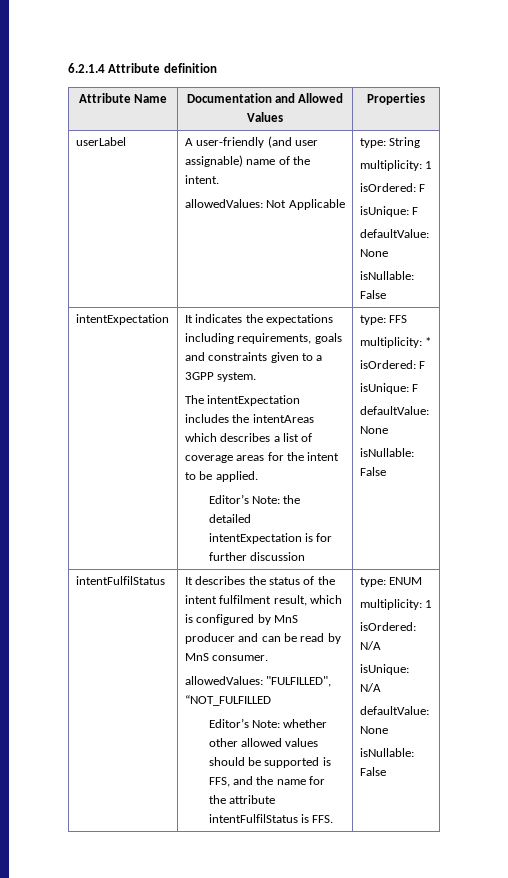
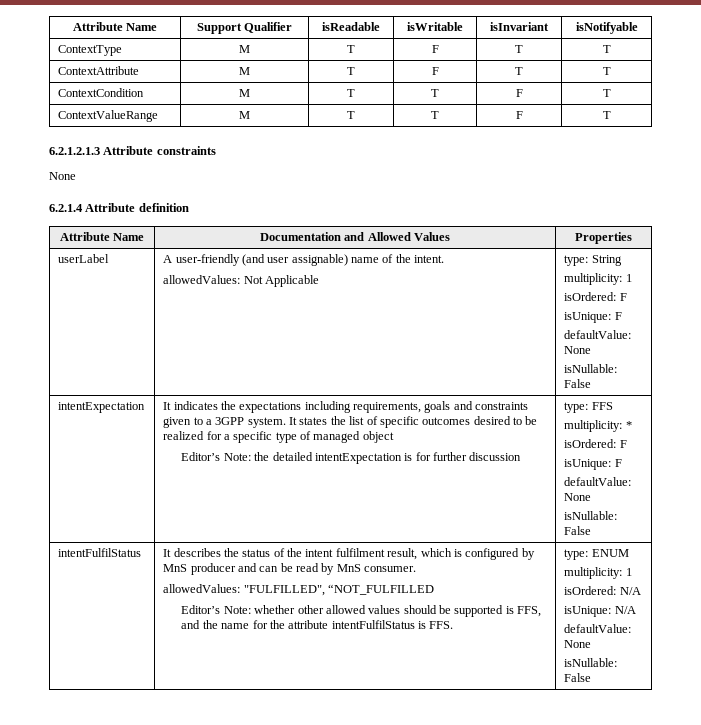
(68, 68) none -> [72,22,158,31] [196,22,293,34] [322,22,380,31] [407,22,463,31] [490,22,549,31] [575,22,638,34] [58,45,123,56] [239,45,250,53] [347,45,355,53] [431,45,439,53] [515,45,523,53] [602,45,611,53] [58,66,140,75] [239,67,250,75] [347,67,355,75] [431,67,439,75] [515,67,523,75] [602,67,611,75] [58,88,145,97] [239,89,250,97] [347,89,355,97] [431,89,439,97] [515,89,523,97] [602,89,611,97] [58,110,159,122] [239,111,250,119] [347,111,355,119] [431,111,439,119] [515,111,523,119] [602,111,611,119] [49,146,216,155] [49,172,76,180] Attribute Name | Support Qualifier | isReadable | isWritable | isInvariant | isNotifyable // ContextType | M | T | F | T | T // ContextAttribute | M | T | F | T | T // ContextCondition | M | T | T | F | T // ContextValueRange | M | T | T | F | T // 6.2.1.2.1.3 Attribute constraints // None //
[184,395,301,406] [184,414,314,423] [184,433,313,442] [184,452,340,463] [184,471,258,482] // The intentExpectation includes the intentAreas which describes a list of coverage areas for the intent to be applied. -> [289,416,538,428] [163,431,394,443] It states the list of specific outcomes desired to be realized for a specific type of managed object

